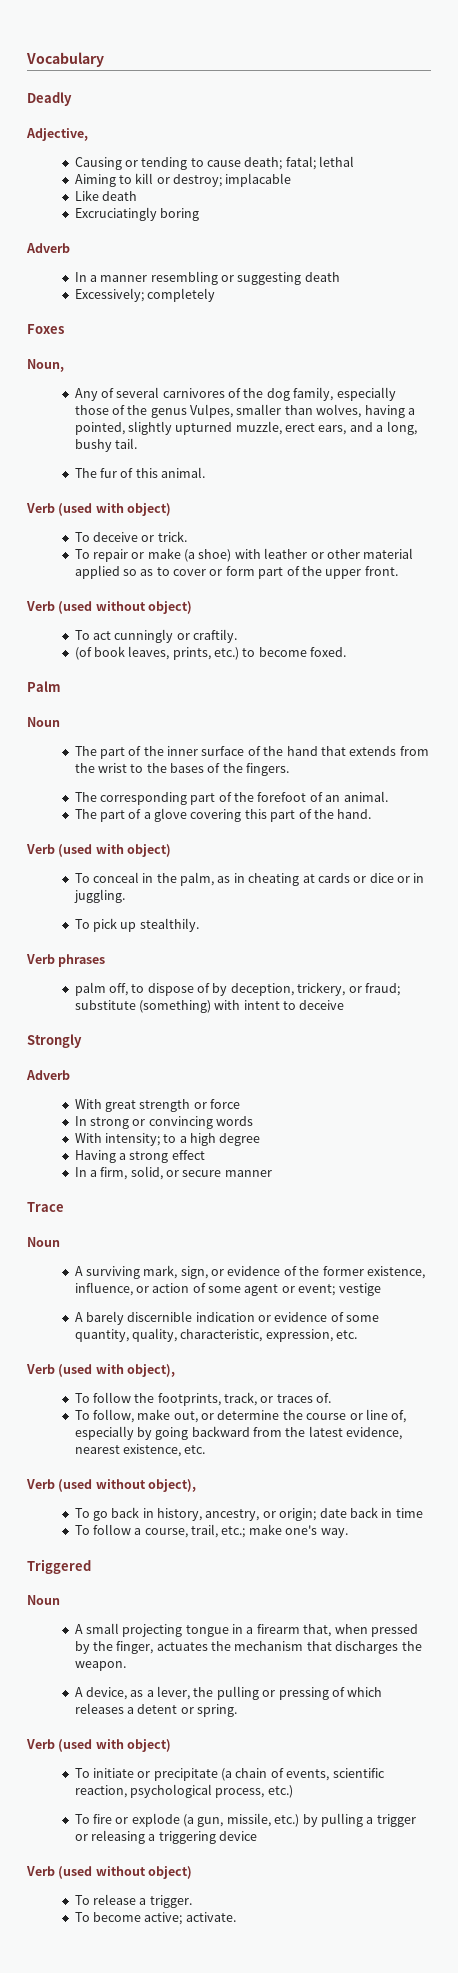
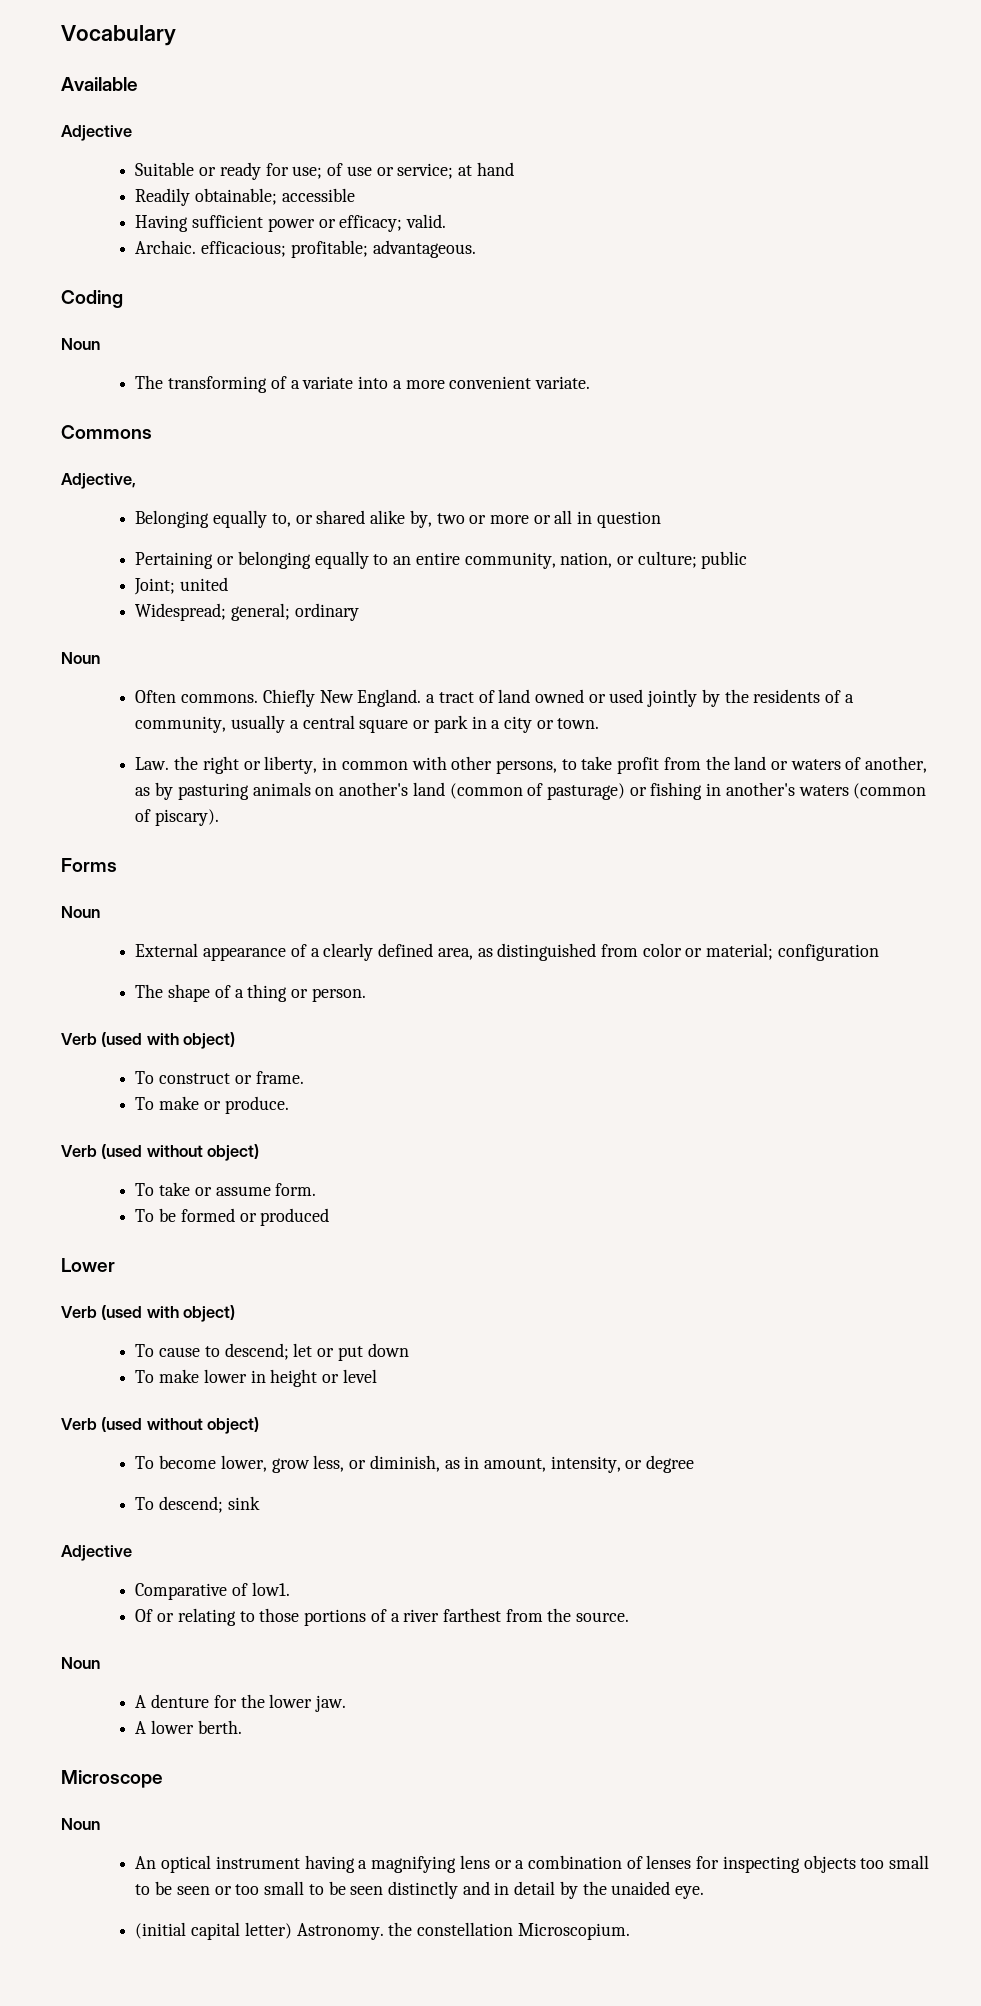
[27,92,72,106] [26,128,88,141] [74,156,355,170] [74,173,292,187] [74,190,137,201] [74,207,199,221] [26,243,70,253] [74,271,340,285] [74,288,215,302] [27,324,64,334] [27,359,64,372] [74,387,396,401] [74,404,415,418] [74,421,417,435] [74,438,137,452] [74,467,206,478] [26,503,172,516] [74,531,187,542] [74,548,414,562] [74,565,398,579] [26,601,193,614] [74,629,238,643] [74,646,347,660] [27,681,61,692] [27,717,60,727] [74,746,429,759] [74,763,290,776] [74,791,388,805] [74,808,372,822] [26,844,172,857] [74,872,425,886] [73,889,125,903] [74,918,199,932] [26,954,106,967] [74,982,400,996] [74,1000,345,1013] [27,1034,82,1048] [26,1070,70,1080] [74,1099,241,1112] [74,1116,254,1129] [74,1133,261,1146] [74,1150,205,1163] [74,1166,272,1180] [27,1202,64,1212] [27,1237,60,1247] [74,1265,425,1279] [74,1282,381,1296] [74,1311,380,1325] [74,1328,358,1342] [26,1364,176,1377] [74,1392,332,1406] [74,1409,407,1423] [74,1426,403,1440] [74,1444,206,1457] [26,1479,197,1492] [74,1507,423,1521] [74,1524,348,1538] [27,1559,91,1574] [27,1595,60,1605] [74,1623,418,1637] [74,1641,422,1654] [74,1661,126,1671] [74,1686,383,1700] [74,1703,238,1717] [26,1739,172,1752] [74,1768,385,1781] [74,1784,293,1798] [74,1813,416,1827] [74,1830,258,1844] [26,1866,193,1879] [74,1894,192,1908] [74,1912,236,1925] Deadly // Adjective, // Causing or tending to cause death; fatal; lethal // Aiming to kill or destroy; implacable // Like death // Excruciatingly boring // Adverb // In a manner resembling or suggesting death // Excessively; completely // Foxes // Noun, // Any of several carnivores of the dog family, especially those of the genus Vulpes, smaller than wolves, having a pointed, slightly upturned muzzle, erect ears, and a long, bushy tail. // The fur of this animal. // Verb (used with object) // To deceive or trick. // To repair or make (a shoe) with leather or other material applied so as to cover or form part of the upper front. // Verb (used without object) // To act cunningly or craftily. // (of book leaves, prints, etc.) to become foxed. // Palm // Noun // The part of the inner surface of the hand that extends from the wrist to the bases of the fingers. // The corresponding part of the forefoot of an animal. // The part of a glove covering this part of the hand. // Verb (used with object) // To conceal in the palm, as in cheating at cards or dice or in juggling. // To pick up stealthily. // Verb phrases // palm off, to dispose of by deception, trickery, or fraud; substitute (something) with intent to deceive // Strongly // Adverb // With great strength or force // In strong or convincing words // With intensity; to a high degree // Having a strong effect // In a firm, solid, or secure manner // Trace // Noun // A surviving mark, sign, or evidence of the former existence, influence, or action of some agent or event; vestige // A barely discernible indication or evidence of some quantity, quality, characteristic, expression, etc. // Verb (used with object), // To follow the footprints, track, or traces of. // To follow, make out, or determine the course or line of, especially by going backward from the latest evidence, nearest existence, etc. // Verb (used without object), // To go back in history, ancestry, or origin; date back in time // To follow a course, trail, etc.; make one's way. // Triggered // Noun // A small projecting tongue in a firearm that, when pressed by the finger, actuates the mechanism that discharges the weapon. // A device, as a lever, the pulling or pressing of which releases a detent or spring. // Verb (used with object) // To initiate or precipitate (a chain of events, scientific reaction, psychological process, etc.) // To fire or explode (a gun, missile, etc.) by pulling a trigger or releasing a triggering device // Verb (used without object) // To release a trigger. // To become active; activate. -> [61,77,138,91] [61,125,132,141] [135,162,514,180] [135,188,355,206] [135,214,447,232] [135,240,476,258] [61,290,123,308] [61,338,100,350] [135,375,590,393] [61,425,152,439] [61,473,136,489] [135,510,661,528] [135,551,748,569] [134,577,229,595] [135,603,359,621] [61,652,100,664] [135,689,854,707] [135,715,600,733] [135,756,928,774] [135,782,927,800] [135,809,220,826] [61,858,117,872] [61,906,100,918] [135,943,879,961] [135,984,366,1002] [61,1032,236,1049] [135,1071,304,1084] [135,1096,289,1114] [61,1144,260,1161] [135,1182,317,1196] [135,1208,330,1226] [61,1258,115,1272] [61,1305,236,1322] [135,1343,409,1361] [135,1369,377,1387] [61,1417,260,1434] [135,1455,695,1473] [135,1496,260,1513] [61,1545,132,1561] [135,1582,290,1600] [135,1608,630,1626] [61,1657,100,1669] [135,1694,347,1712] [135,1720,242,1734] [61,1770,163,1788] [61,1818,100,1830] [135,1855,930,1873] [135,1881,705,1899] [135,1922,630,1940] Available // Adjective // Suitable or ready for use; of use or service; at hand // Readily obtainable; accessible // Having sufficient power or efficacy; valid. // Archaic. efficacious; profitable; advantageous. // Coding // Noun // The transforming of a variate into a more convenient variate. // Commons // Adjective, // Belonging equally to, or shared alike by, two or more or all in question // Pertaining or belonging equally to an entire community, nation, or culture; public // Joint; united // Widespread; general; ordinary // Noun // Often commons. Chiefly New England. a tract of land owned or used jointly by the residents of a community, usually a central square or park in a city or town. // Law. the right or liberty, in common with other persons, to take profit from the land or waters of another, as by pasturing animals on another's land (common of pasturage) or fishing in another's waters (common of piscary). // Forms // Noun // External appearance of a clearly defined area, as distinguished from color or material; configuration // The shape of a thing or person. // Verb (used with object) // To construct or frame. // To make or produce. // Verb (used without object) // To take or assume form. // To be formed or produced // Lower // Verb (used with object) // To cause to descend; let or put down // To make lower in height or level // Verb (used without object) // To become lower, grow less, or diminish, as in amount, intensity, or degree // To descend; sink // Adjective // Comparative of low1. // Of or relating to those portions of a river farthest from the source. // Noun // A denture for the lower jaw. // A lower berth. // Microscope // Noun // An optical instrument having a magnifying lens or a combination of lenses for inspecting objects too small to be seen or too small to be seen distinctly and in detail by the unaided eye. // (initial capital letter) Astronomy. the constellation Microscopium.

